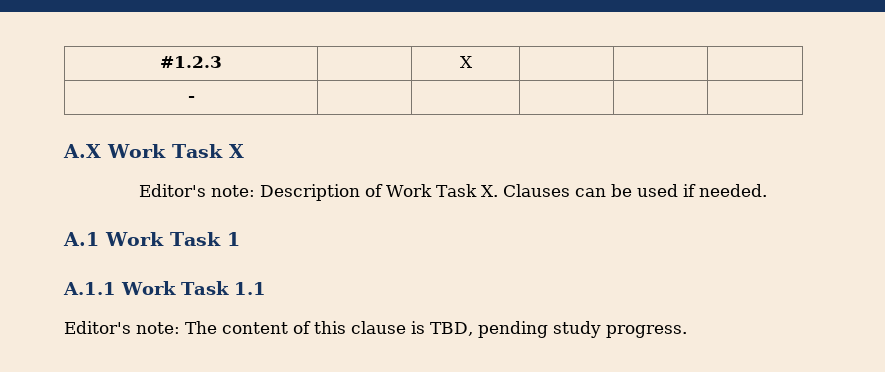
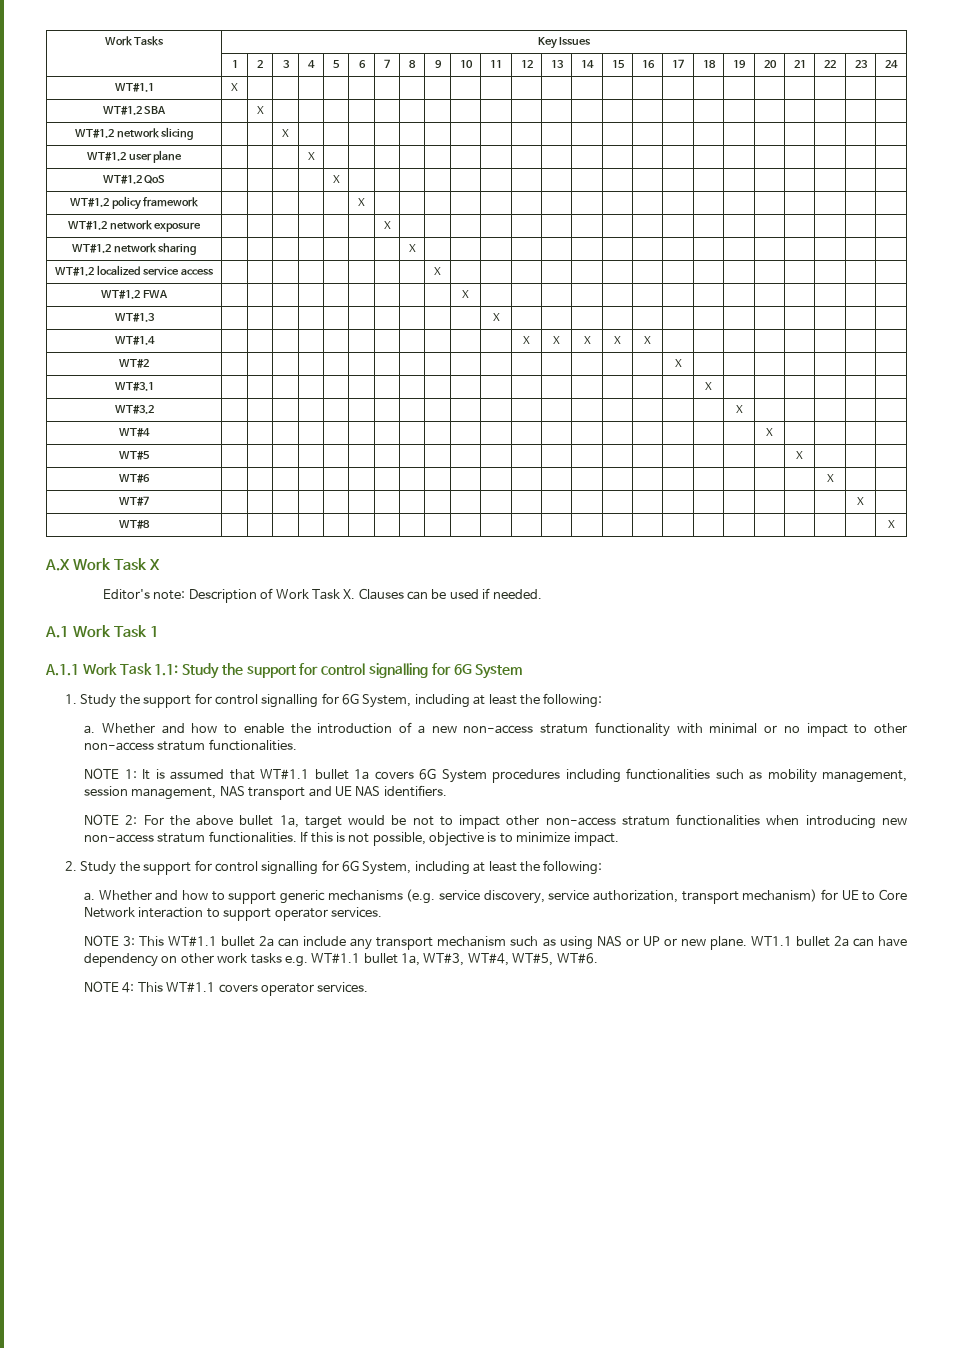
[160,56,222,68] [459,56,473,68] [187,96,195,102] #1.2.3 | | X | | | // - | | | | | -> [104,36,165,46] [537,37,592,49] [231,60,238,68] [257,60,263,68] [282,60,290,68] [308,60,315,68] [333,60,340,68] [358,60,366,68] [384,59,390,68] [409,60,416,68] [434,60,442,68] [459,60,473,68] [490,60,502,68] [520,60,533,68] [550,60,564,68] [581,60,594,68] [611,60,625,68] [641,60,655,68] [672,59,684,68] [702,60,716,68] [733,60,746,68] [763,60,777,68] [793,60,806,68] [824,60,836,68] [854,60,868,68] [885,60,898,68] [114,83,154,92] [231,83,238,91] [102,106,167,115] [256,106,264,114] [74,127,194,140] [282,129,289,137] [86,150,183,163] [307,152,315,160] [102,175,166,184] [332,175,340,183] [69,196,200,210] [358,198,365,206] [67,220,202,232] [383,221,391,229] [71,243,197,255] [408,244,416,252] [55,265,214,276] [434,267,441,275] [101,290,168,299] [462,290,469,298] [114,313,155,322] [492,313,500,321] [114,336,155,345] [523,336,530,344] [553,336,560,344] [583,336,591,344] [614,336,621,344] [644,336,651,344] [119,359,149,368] [674,359,682,367] [114,382,154,391] [705,382,712,390] [114,405,154,414] [735,405,743,413] [119,428,150,437] [766,428,773,436] [119,451,150,460] [796,451,803,459] [119,474,150,483] [826,474,834,482] [119,496,149,506] [857,497,864,505] [119,520,150,529] [887,520,895,528] Work Tasks | Key Issues // | 1 | 2 | 3 | 4 | 5 | 6 | 7 | 8 | 9 | 10 | 11 | 12 | 13 | 14 | 15 | 16 | 17 | 18 | 19 | 20 | 21 | 22 | 23 | 24 // WT#1.1 | X | | | | | | | | | | | | | | | | | | | | | | | // WT#1.2 SBA | | X | | | | | | | | | | | | | | | | | | | | | | // WT#1.2 network slicing | | | X | | | | | | | | | | | | | | | | | | | | | // WT#1.2 user plane | | | | X | | | | | | | | | | | | | | | | | | | | // WT#1.2 QoS | | | | | X | | | | | | | | | | | | | | | | | | | // WT#1.2 policy framework | | | | | | X | | | | | | | | | | | | | | | | | | // WT#1.2 network exposure | | | | | | | X | | | | | | | | | | | | | | | | | // WT#1.2 network sharing | | | | | | | | X | | | | | | | | | | | | | | | | // WT#1.2 localized service access | | | | | | | | | X | | | | | | | | | | | | | | | // WT#1.2 FWA | | | | | | | | | | X | | | | | | | | | | | | | | // WT#1.3 | | | | | | | | | | | X | | | | | | | | | | | | | // WT#1.4 | | | | | | | | | | | | X | X | X | X | X | | | | | | | | // WT#2 | | | | | | | | | | | | | | | | | X | | | | | | | // WT#3.1 | | | | | | | | | | | | | | | | | | X | | | | | | // WT#3.2 | | | | | | | | | | | | | | | | | | | X | | | | | // WT#4 | | | | | | | | | | | | | | | | | | | | X | | | | // WT#5 | | | | | | | | | | | | | | | | | | | | | X | | | // WT#6 | | | | | | | | | | | | | | | | | | | | | | X | | // WT#7 | | | | | | | | | | | | | | | | | | | | | | | X | // WT#8 | | | | | | | | | | | | | | | | | | | | | | | | X
[233,282,266,295] [64,321,687,338] 1.1 // Editor's note: The content of this clause is TBD, pending study progress. -> [154,663,523,679] [65,693,603,708] [84,722,907,737] [84,739,297,751] [84,768,908,783] [84,785,447,800] [84,814,908,829] [84,831,619,846] [65,860,603,875] [84,889,907,904] [84,907,382,921] [84,935,907,950] [84,953,598,967] [84,981,369,996] 1.1: Study the support for control signalling for 6G System // 1. Study the support for control signalling for 6G System, including at least the following: // a. Whether and how to enable the introduction of a new non-access stratum functionality with minimal or no impact to other non-access stratum functionalities. // NOTE 1: It is assumed that WT#1.1 bullet 1a covers 6G System procedures including functionalities such as mobility management, session management, NAS transport and UE NAS identifiers. // NOTE 2: For the above bullet 1a, target would be not to impact other non-access stratum functionalities when introducing new non-access stratum functionalities. If this is not possible, objective is to minimize impact. // 2. Study the support for control signalling for 6G System, including at least the following: // a. Whether and how to support generic mechanisms (e.g. service discovery, service authorization, transport mechanism) for UE to Core Network interaction to support operator services. // NOTE 3: This WT#1.1 bullet 2a can include any transport mechanism such as using NAS or UP or new plane. WT1.1 bullet 2a can have dependency on other work tasks e.g. WT#1.1 bullet 1a, WT#3, WT#4, WT#5, WT#6. // NOTE 4: This WT#1.1 covers operator services.

